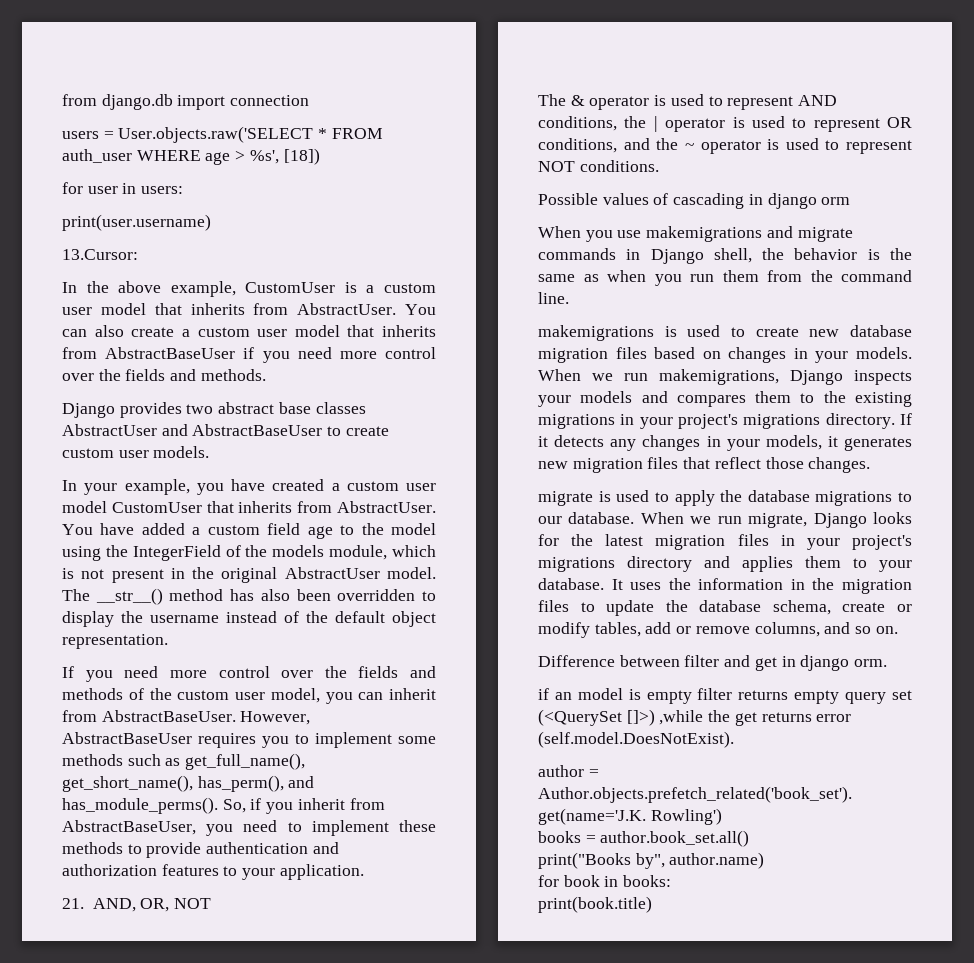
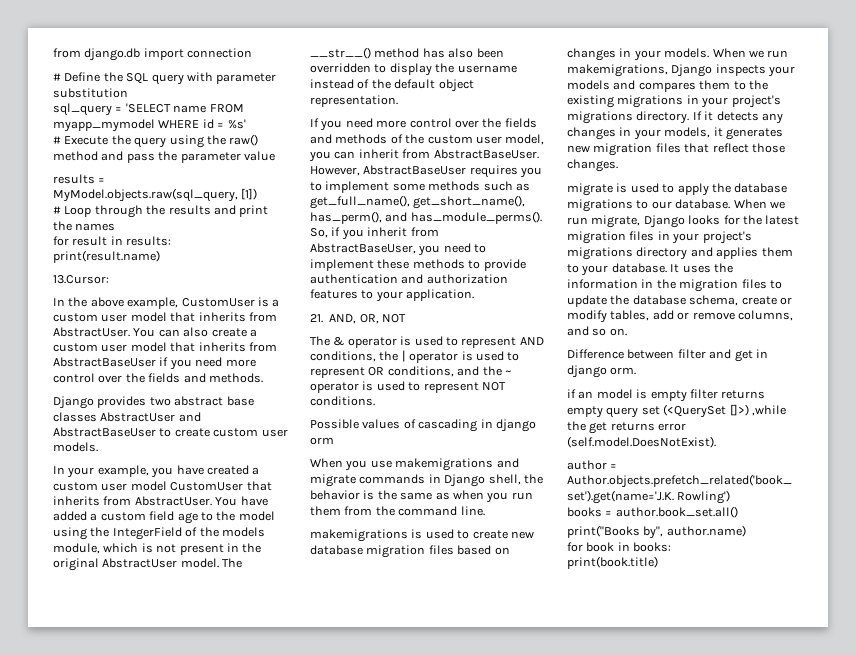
[62,126,383,143] [62,148,320,165] [62,182,184,194] [62,214,211,231] users = User.objects.raw('SELECT * FROM auth_user WHERE age > %s', [18]) // for user in users: // print(user.username) -> [53,72,277,85] [53,88,128,98] [53,103,244,116] [53,119,246,132] [53,134,259,148] [53,151,275,163] [53,174,106,184] [53,188,258,202] [53,205,269,218] [53,221,116,231] [53,236,172,246] [53,250,160,263] # Define the SQL query with parameter substitution // sql_query = 'SELECT name FROM myapp_mymodel WHERE id = %s' // # Execute the query using the raw() method and pass the parameter value // results = MyModel.objects.raw(sql_query, [1]) // # Loop through the results and print the names // for result in results: // print(result.name)

